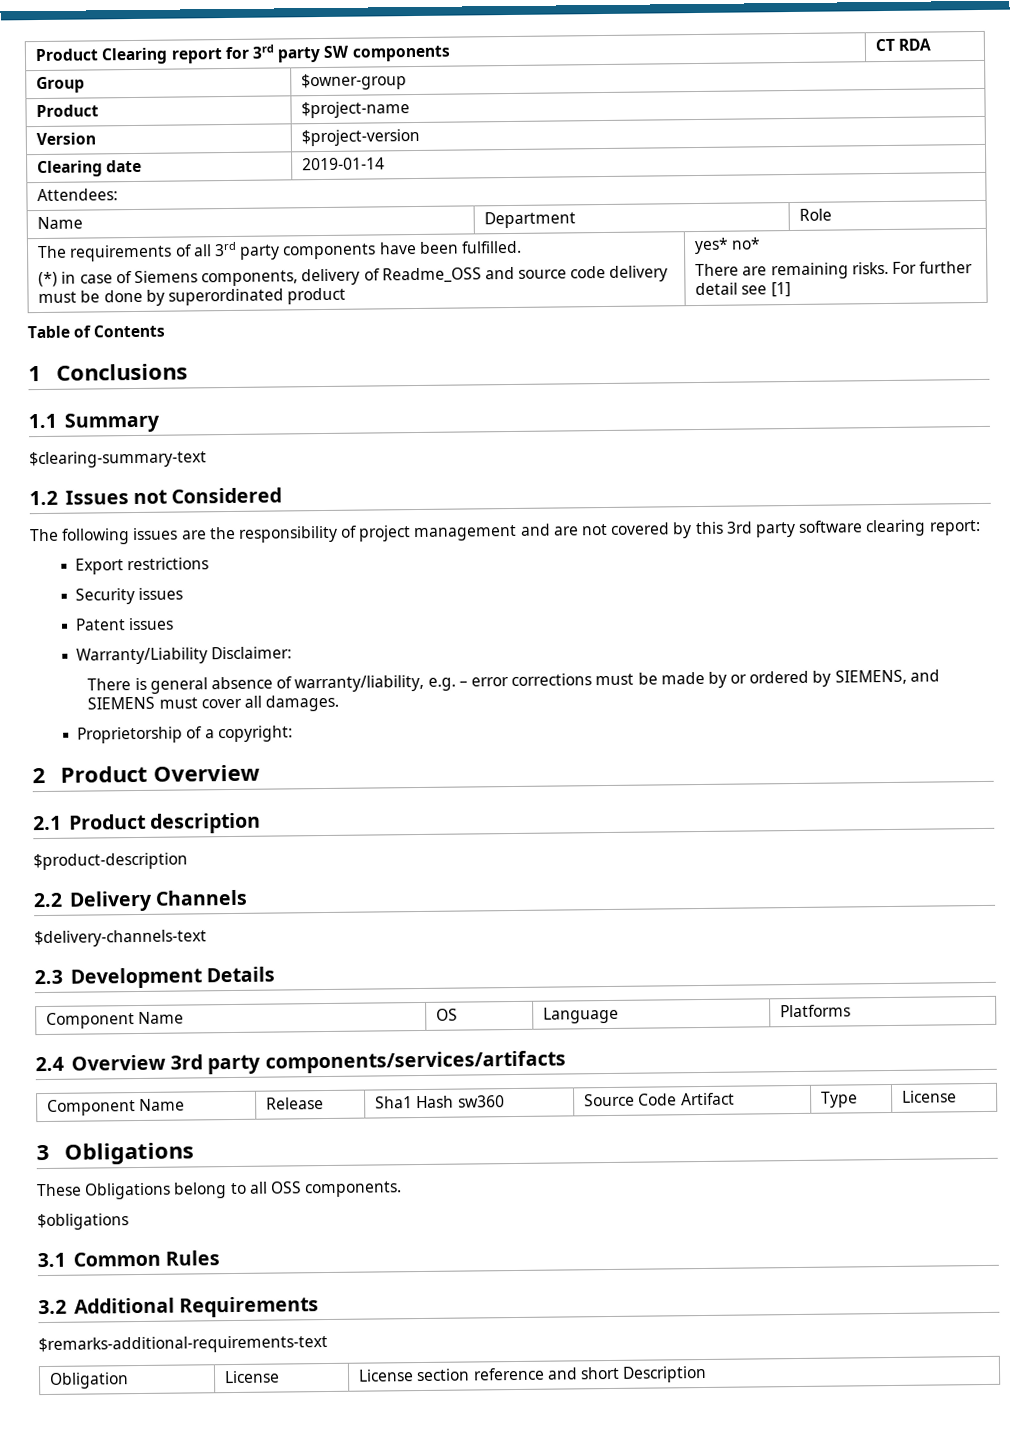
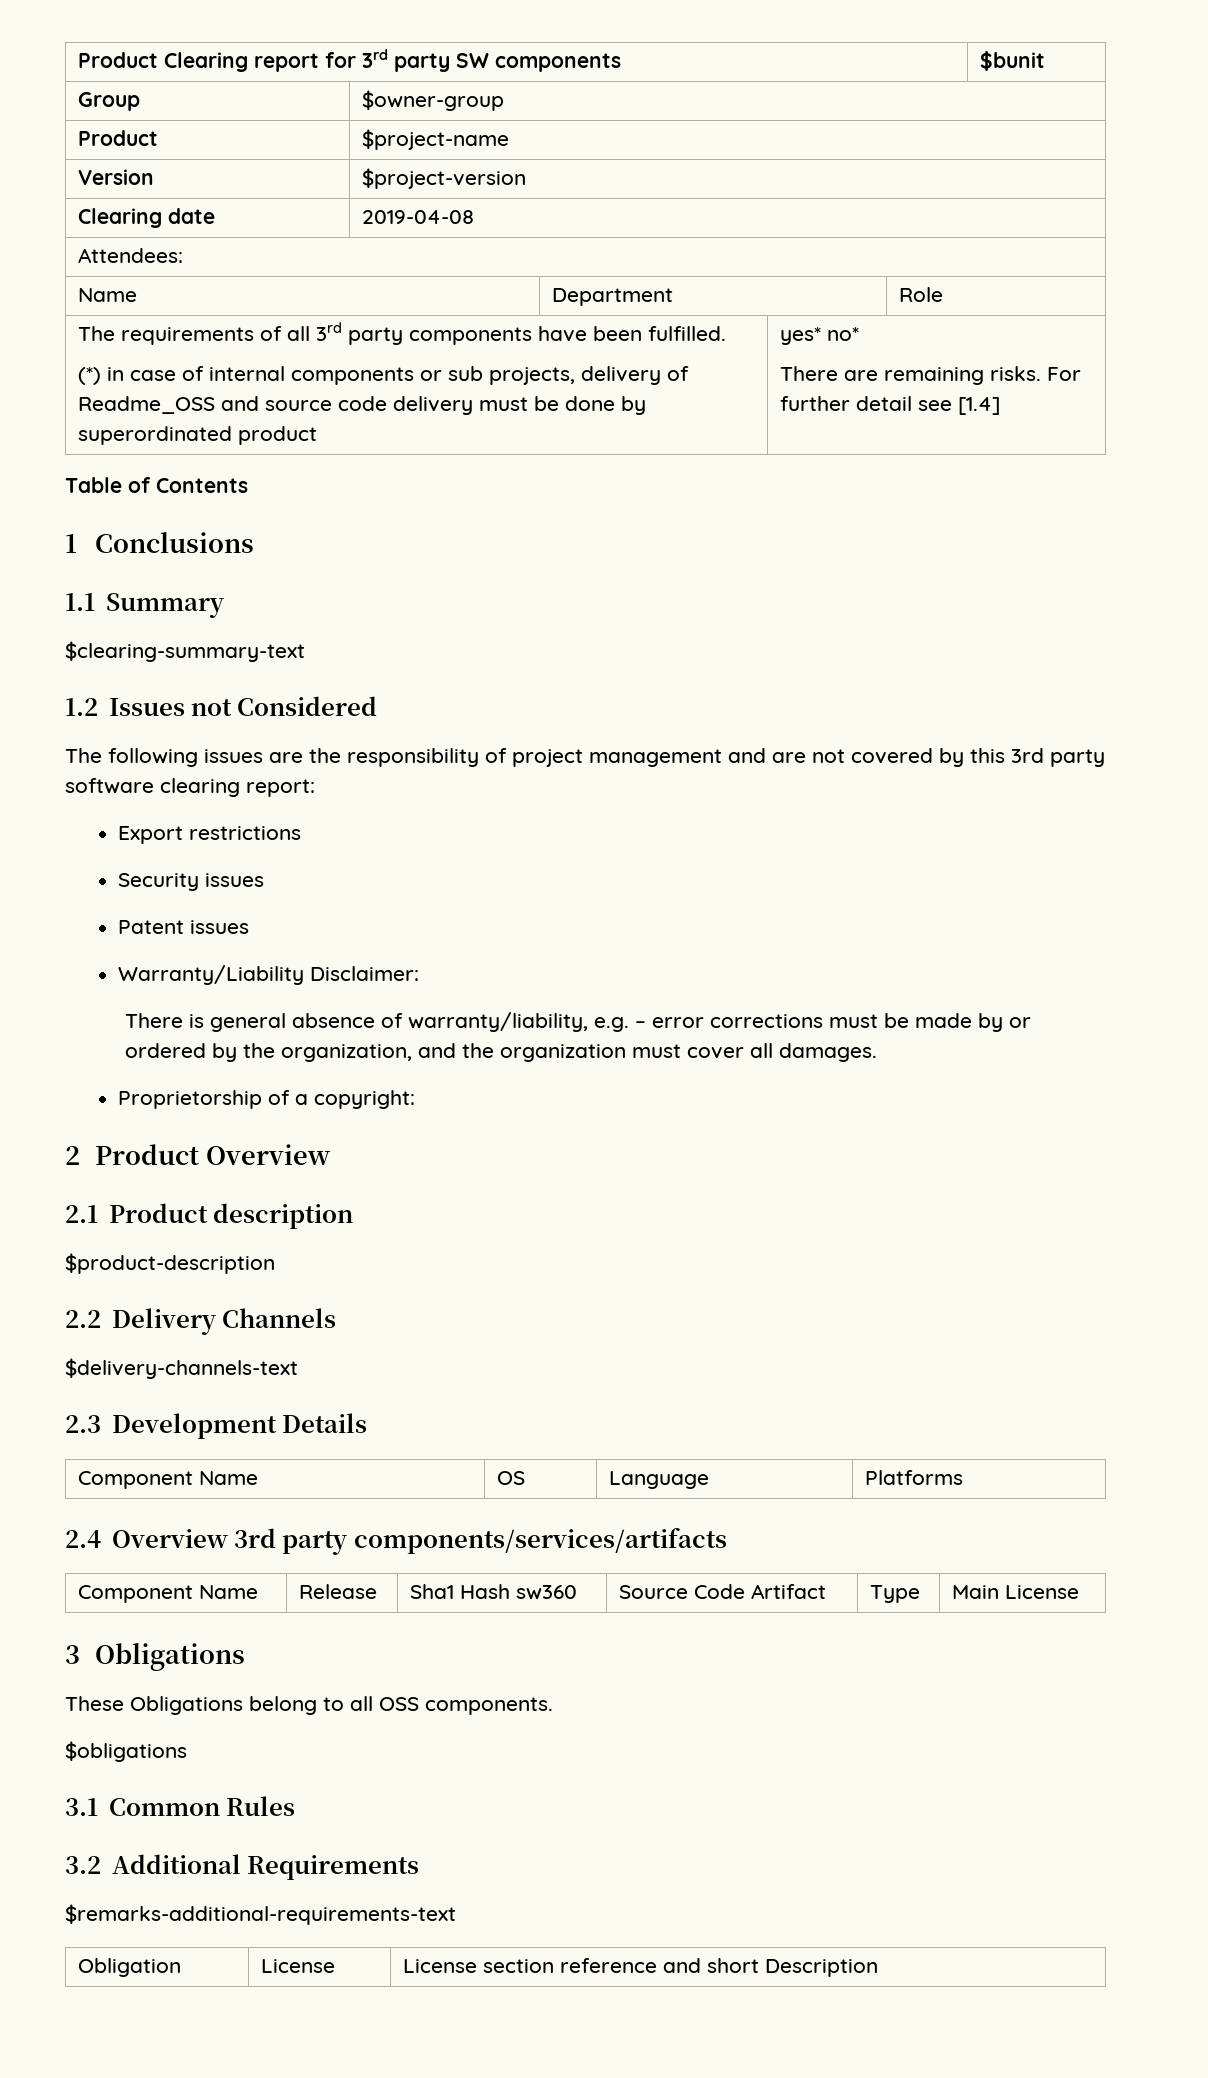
[875,38,932,52] CT RDA -> [980,51,1046,71] $bunit
[302,157,386,171] 2019-01-14 -> [362,210,475,224] 2019-04-08
[133,270,299,287] Siemens components, -> [209,366,576,385] internal components or sub projects,
[770,282,791,298] [1] -> [958,397,1001,415] [1.4]
[834,669,940,685] [87,696,156,710] SIEMENS, and SIEMENS -> [243,1043,627,1062] the organization, and the organization
(859, 1099) none -> [952,1585,1000,1599] Main

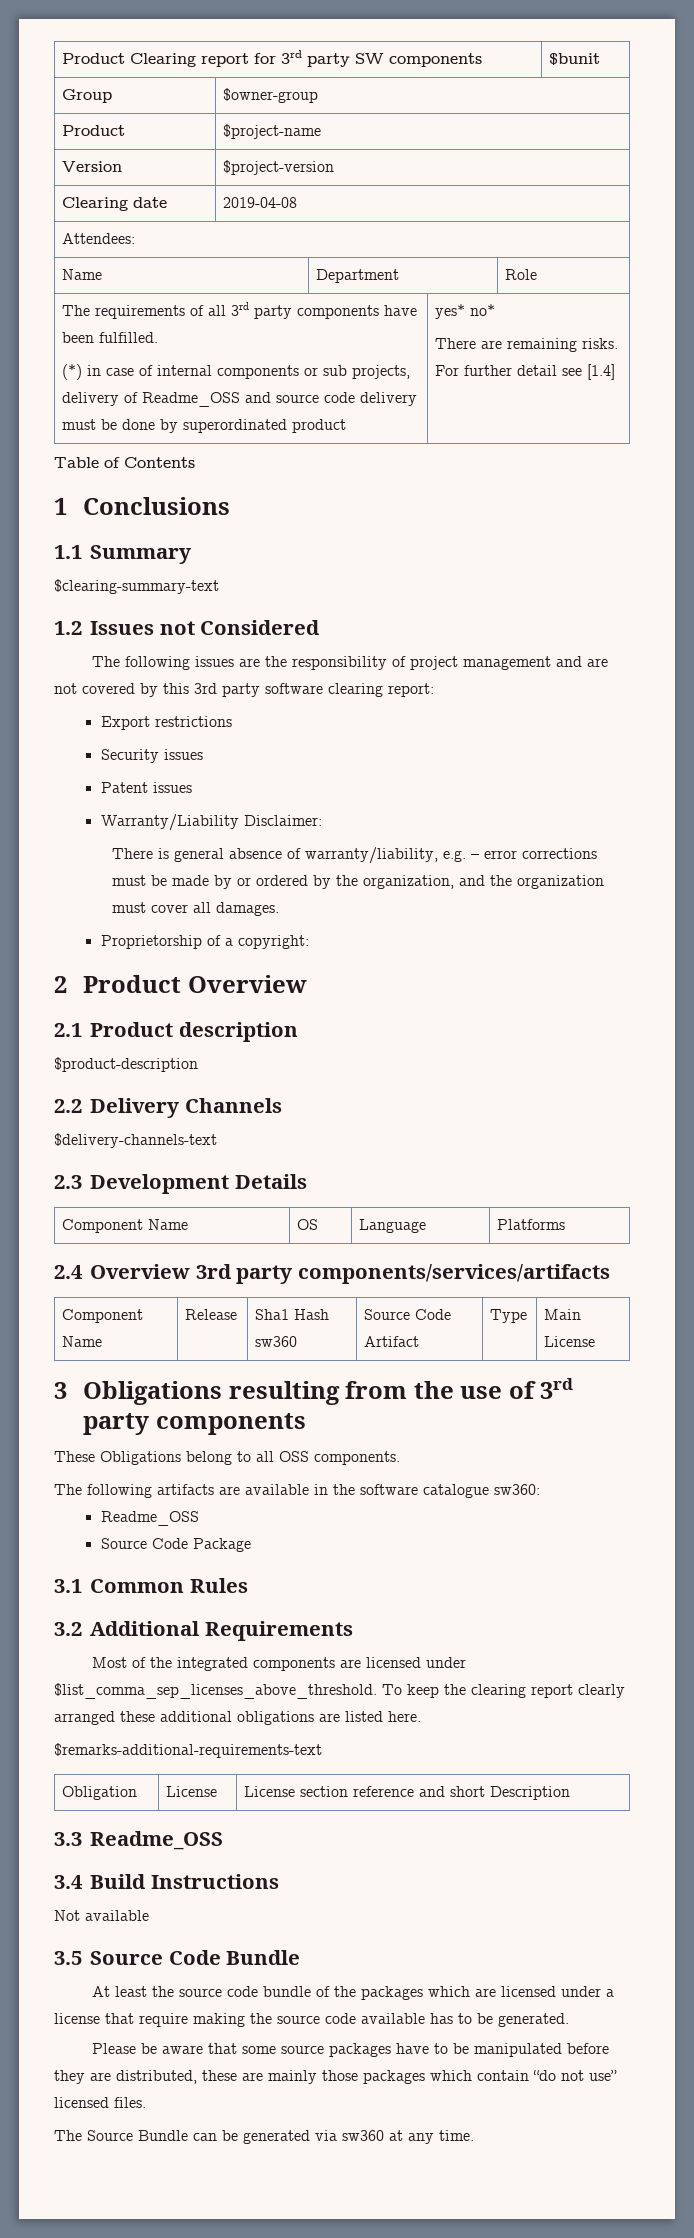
(246, 1657) none -> [228,1378,573,1405] [83,1413,306,1435] resulting from the use of 3rd party components
[65,1741,187,1762] $obligations -> [54,1484,540,1498] [100,1511,199,1526] [100,1538,251,1552] The following artifacts are available in the software catalogue sw360: // Readme_OSS // Source Code Package
(419, 1867) none -> [91,1657,466,1671] [54,1683,625,1699] [54,1711,421,1725] // Most of the integrated components are licensed under $list_comma_sep_licenses_above_threshold. To keep the clearing report clearly arranged these additional obligations are listed here.
(879, 1968) none -> [54,1831,223,1850] [54,1874,279,1889] [54,1910,149,1921] [54,1950,301,1965] [91,1986,614,2000] [54,2013,569,2027] [91,2043,609,2057] [54,2070,617,2084] [54,2097,146,2108] [54,2130,474,2144] // 3.3 Readme_OSS // 3.4 Build Instructions // Not available // 3.5 Source Code Bundle // At least the source code bundle of the packages which are licensed under a license that require making the source code available has to be generated. // Please be aware that some source packages have to be manipulated before they are distributed, these are mainly those packages which contain “do not use” licensed files. // The Source Bundle can be generated via sw360 at any time.

